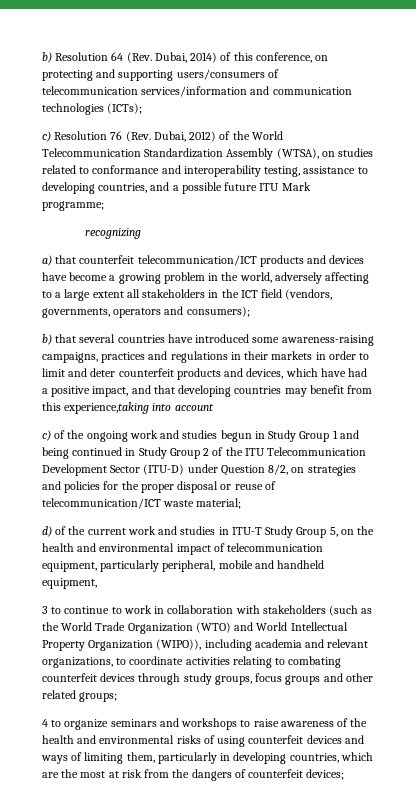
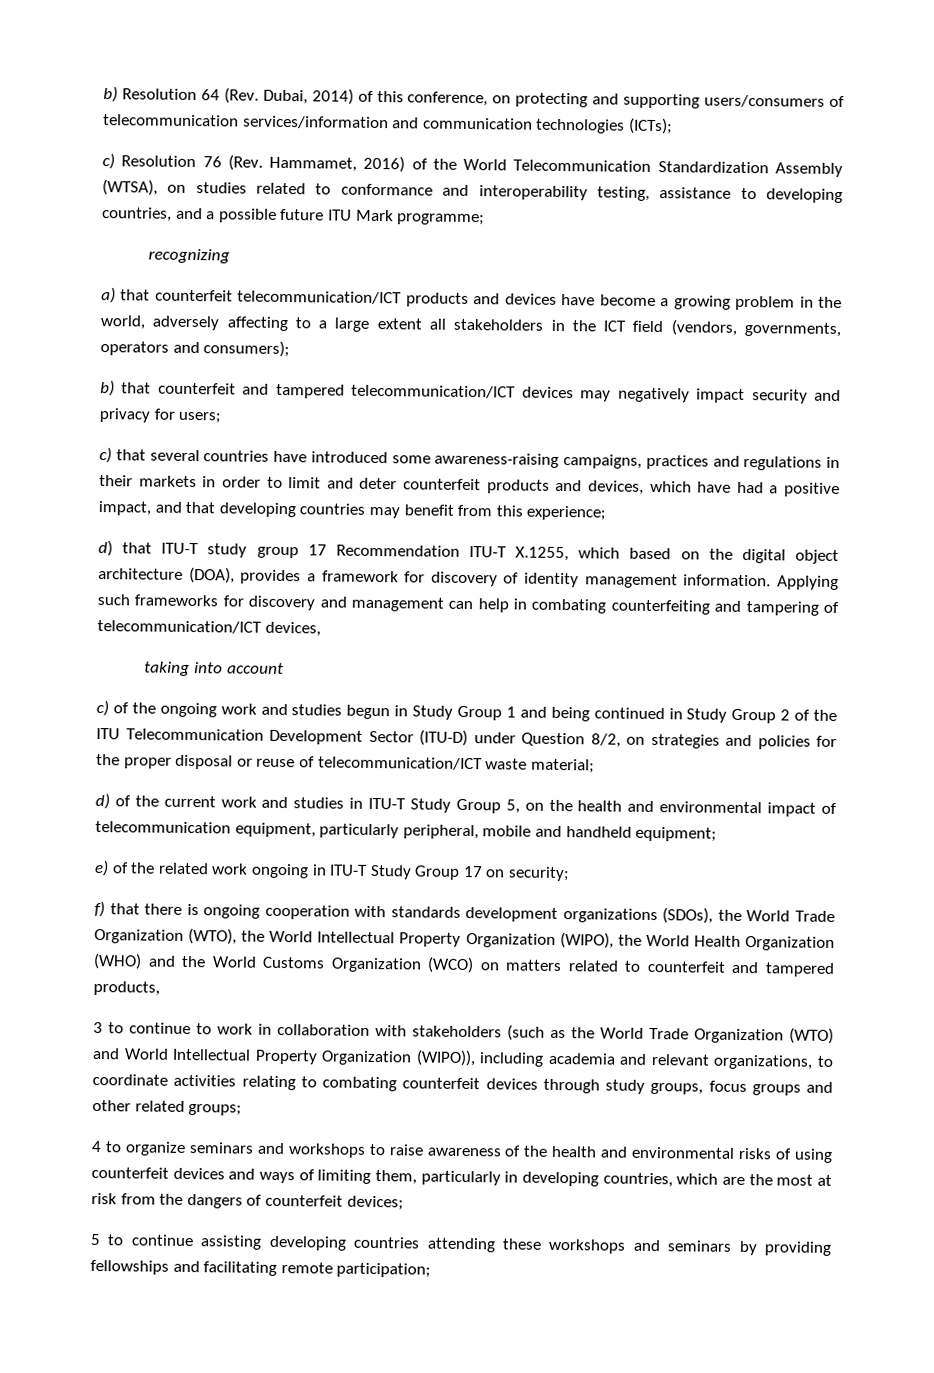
[153,131,217,142] Dubai, 2012) -> [269,155,406,173] Hammamet, 2016)
(77, 338) none -> [157,382,842,404] [99,408,222,424] [99,447,146,464] counterfeit and tampered telecommunication/lCT devices may negatively impact security and privacy for users; // c) that
[64,402,150,414] experience,taking -> [526,505,607,521] [98,540,839,565] [98,566,839,591] [97,594,839,616] [97,619,321,637] [144,661,191,677] experience; // d) that ITU-T study group 17 Recommendation ITU-T X.1255, which based on the digital object architecture (DOA), provides a framework for discovery of identity management information. Applying such frameworks for discovery and management can help in combating counterfeiting and tampering of telecommunication/ICT devices, // taking
[42,578,97,589] equipment, -> [635,826,718,842] [94,859,571,882] [94,900,835,924] [94,927,835,951] [93,952,835,977] [93,980,160,996] equipment; // e) of the related work ongoing in ITU-T Study Group 17 on security; // f) that there is ongoing cooperation with standards development organizations (SDOs), the World Trade Organization (WTO), the World Intellectual Property Organization (WIPO), the World Health Organization (WHO) and the World Customs Organization (WCO) on matters related to counterfeit and tampered products,
(345, 774) none -> [90,1233,832,1256] [90,1259,432,1278] // 5 to continue assisting developing countries attending these workshops and seminars by providing fellowships and facilitating remote participation;

